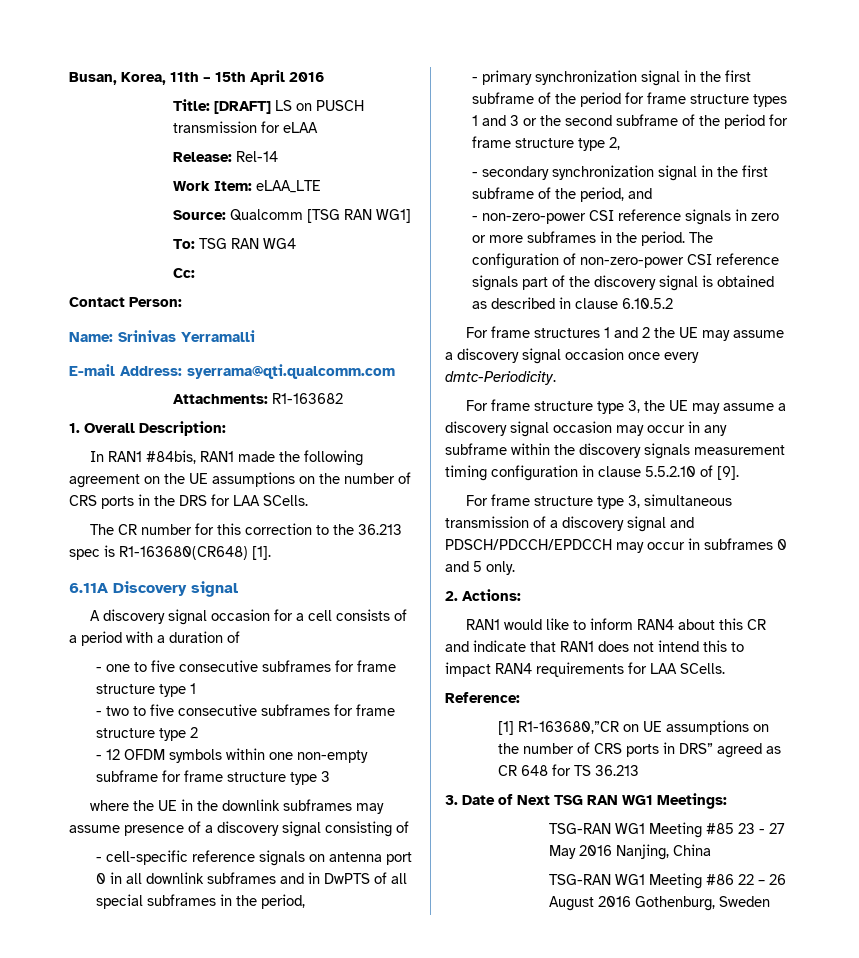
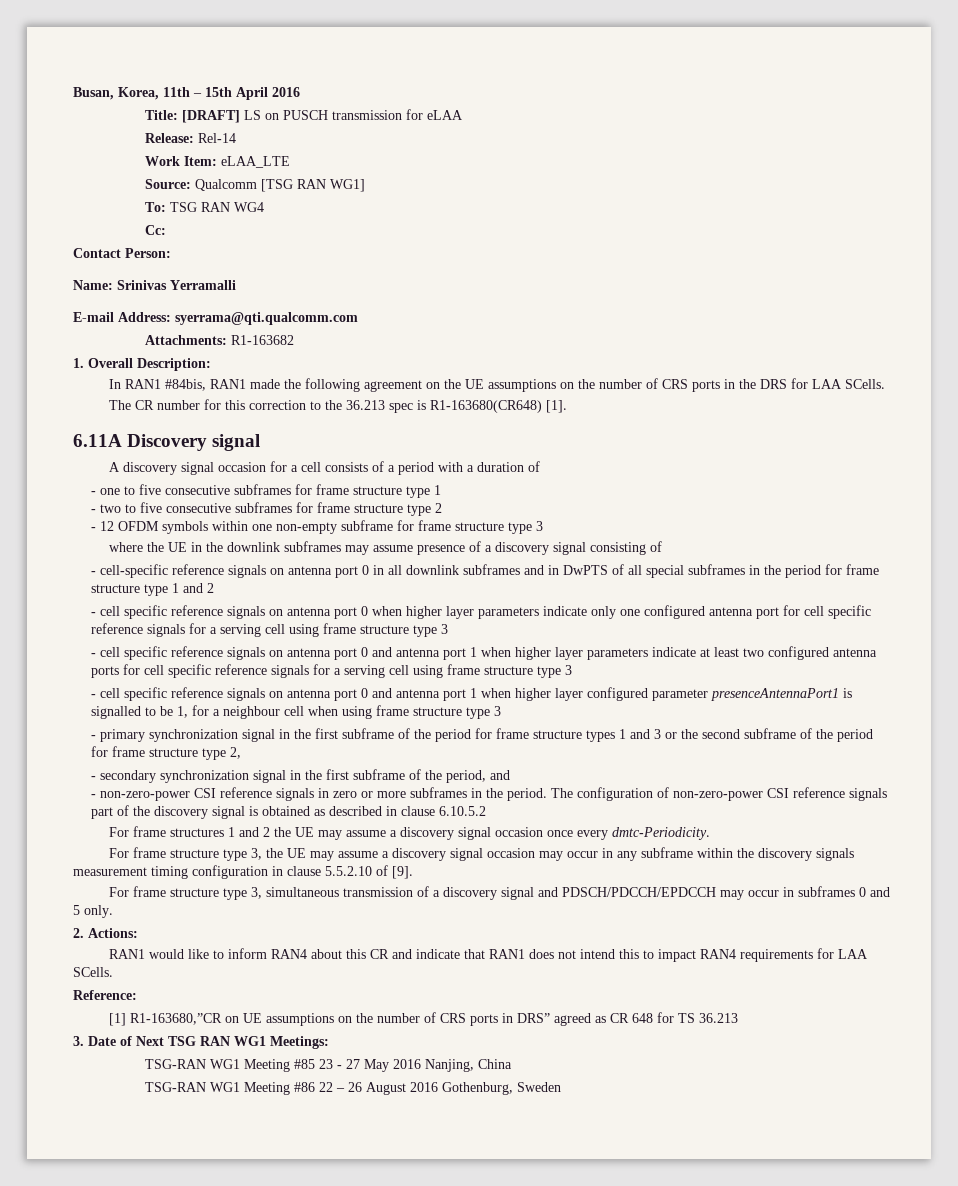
[260,894,305,909] period, -> [785,564,880,578] [91,583,215,596] [91,605,872,619] [91,623,449,637] [91,646,878,660] [91,664,573,678] [91,687,853,701] [91,705,502,719] period for frame structure type 1 and 2 // - cell specific reference signals on antenna port 0 when higher layer parameters indicate only one configured antenna port for cell specific reference signals for a serving cell using frame structure type 3 // - cell specific reference signals on antenna port 0 and antenna port 1 when higher layer parameters indicate at least two configured antenna ports for cell specific reference signals for a serving cell using frame structure type 3 // - cell specific reference signals on antenna port 0 and antenna port 1 when higher layer configured parameter presenceAntennaPort1 is signalled to be 1, for a neighbour cell when using frame structure type 3

